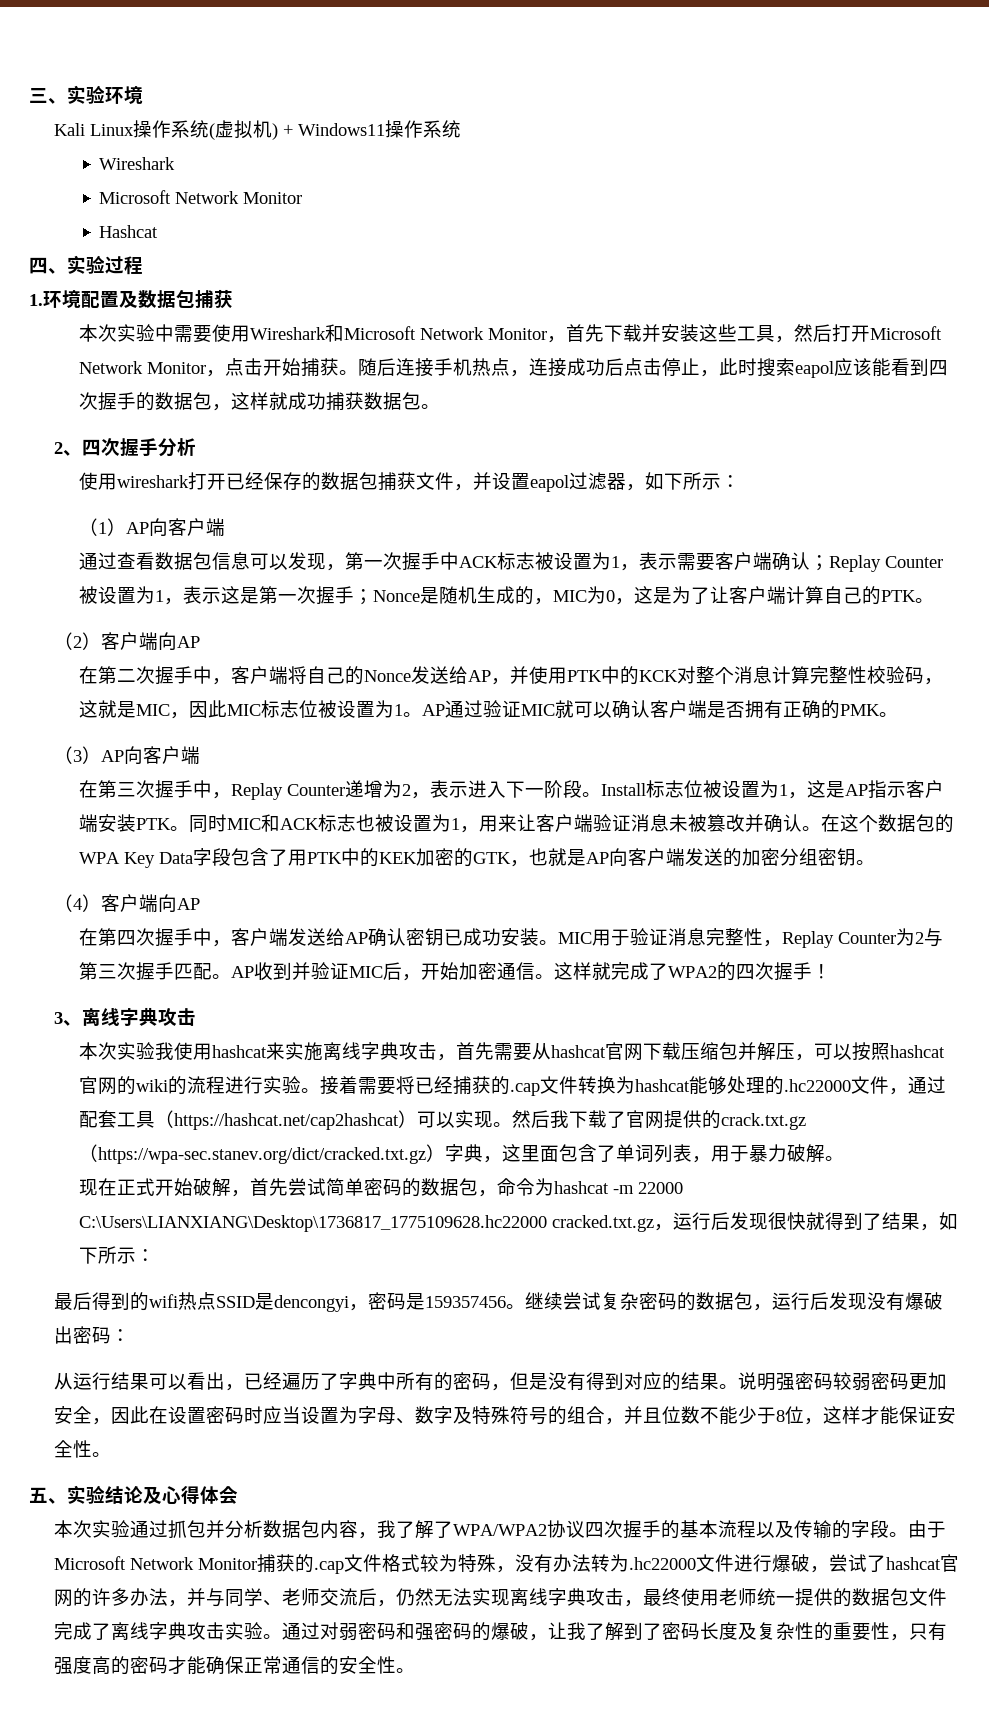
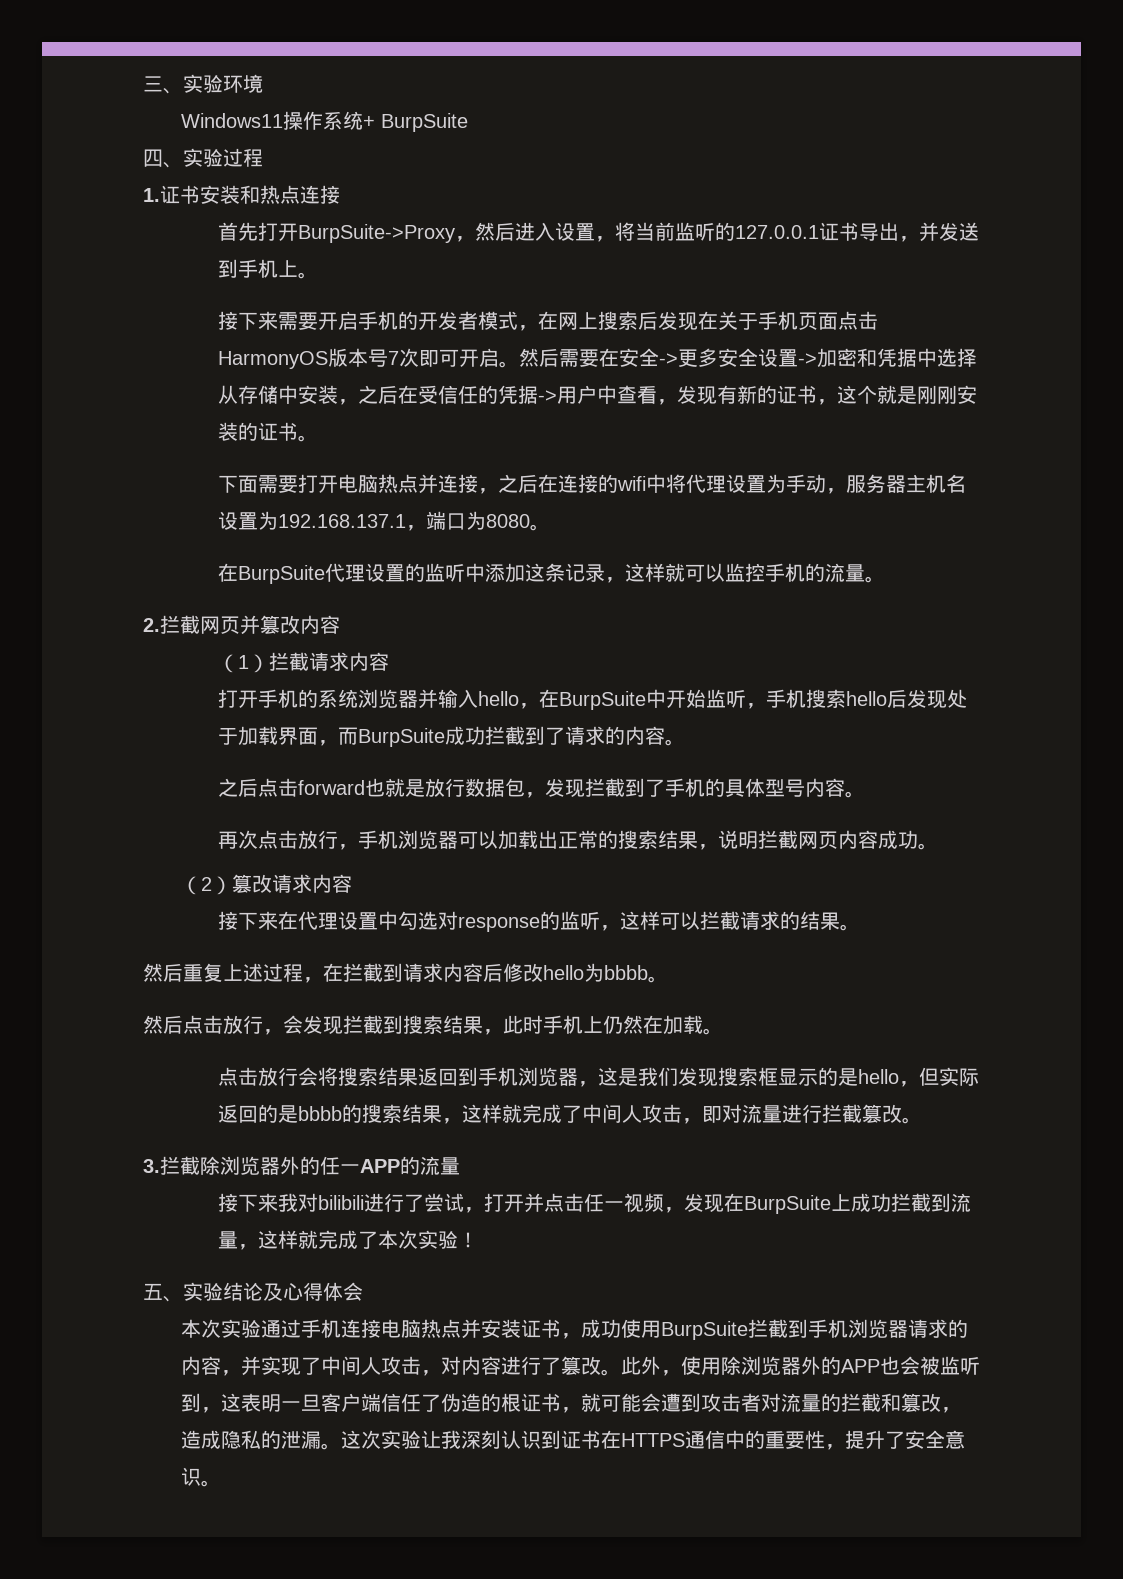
[53,120,461,140] [99,157,176,170] [99,190,303,204] [99,225,159,238] [29,255,143,275] [29,289,233,309] [78,324,942,343] [78,358,948,378] [78,392,440,411] [53,438,196,457] [78,472,740,492] [78,518,225,537] [78,552,943,572] [78,586,934,605] [53,632,200,651] [78,666,943,685] [78,700,898,719] [53,746,200,765] [78,780,944,800] [78,814,954,833] [78,848,875,868] [53,894,200,913] [78,928,943,948] [78,962,831,981] [53,1007,196,1026] [78,1042,945,1061] [78,1076,946,1096] [78,1110,806,1130] [78,1144,844,1164] [78,1178,683,1197] [78,1212,958,1232] [78,1246,155,1264] [53,1292,943,1312] [53,1326,130,1344] [53,1372,947,1391] [53,1406,956,1425] [53,1440,111,1458] Kali Linux操作系统(虚拟机) + Windows11操作系统 // Wireshark // Microsoft Network Monitor // Hashcat // 四、实验过程 // 1.环境配置及数据包捕获 // 本次实验中需要使用Wireshark和Microsoft Network Monitor，首先下载并安装这些工具，然后打开Microsoft Network Monitor，点击开始捕获。随后连接手机热点，连接成功后点击停止，此时搜索eapol应该能看到四次握手的数据包，这样就成功捕获数据包。 // 2、四次握手分析 // 使用wireshark打开已经保存的数据包捕获文件，并设置eapol过滤器，如下所示： // （1）AP向客户端 // 通过查看数据包信息可以发现，第一次握手中ACK标志被设置为1，表示需要客户端确认；Replay Counter被设置为1，表示这是第一次握手；Nonce是随机生成的，MIC为0，这是为了让客户端计算自己的PTK。 // （2）客户端向AP // 在第二次握手中，客户端将自己的Nonce发送给AP，并使用PTK中的KCK对整个消息计算完整性校验码，这就是MIC，因此MIC标志位被设置为1。AP通过验证MIC就可以确认客户端是否拥有正确的PMK。 // （3）AP向客户端 // 在第三次握手中，Replay Counter递增为2，表示进入下一阶段。Install标志位被设置为1，这是AP指示客户端安装PTK。同时MIC和ACK标志也被设置为1，用来让客户端验证消息未被篡改并确认。在这个数据包的WPA Key Data字段包含了用PTK中的KEK加密的GTK，也就是AP向客户端发送的加密分组密钥。 // （4）客户端向AP // 在第四次握手中，客户端发送给AP确认密钥已成功安装。MIC用于验证消息完整性，Replay Counter为2与第三次握手匹配。AP收到并验证MIC后，开始加密通信。这样就完成了WPA2的四次握手！ // 3、离线字典攻击 // 本次实验我使用hashcat来实施离线字典攻击，首先需要从hashcat官网下载压缩包并解压，可以按照hashcat官网的wiki的流程进行实验。接着需要将已经捕获的.cap文件转换为hashcat能够处理的.hc22000文件，通过配套工具（https://hashcat.net/cap2hashcat）可以实现。然后我下载了官网提供的crack.txt.gz（https://wpa-sec.stanev.org/dict/cracked.txt.gz）字典，这里面包含了单词列表，用于暴力破解。 // 现在正式开始破解，首先尝试简单密码的数据包，命令为hashcat -m 22000 C:\Users\LIANXIANG\Desktop\1736817_1775109628.hc22000 cracked.txt.gz，运行后发现很快就得到了结果，如下所示： // 最后得到的wifi热点SSID是dencongyi，密码是159357456。继续尝试复杂密码的数据包，运行后发现没有爆破出密码： // 从运行结果可以看出，已经遍历了字典中所有的密码，但是没有得到对应的结果。说明强密码较弱密码更加安全，因此在设置密码时应当设置为字母、数字及特殊符号的组合，并且位数不能少于8位，这样才能保证安全性。 -> [180,111,468,132] [143,148,263,168] [143,185,340,204] [218,222,980,243] [218,259,319,279] [218,311,879,331] [218,348,978,369] [218,385,978,405] [218,422,319,442] [218,474,967,494] [218,511,551,531] [218,563,886,584] [143,615,340,635] [218,652,390,673] [218,689,968,710] [218,726,686,747] [218,778,866,798] [218,830,939,850] [180,874,352,895] [218,911,861,932] [143,963,668,983] [143,1015,723,1035] [218,1067,980,1087] [218,1104,923,1124] [143,1156,460,1175] [218,1193,972,1214] [218,1230,479,1250] Windows11操作系统+ BurpSuite // 四、实验过程 // 1.证书安装和热点连接 // 首先打开BurpSuite->Proxy，然后进入设置，将当前监听的127.0.0.1证书导出，并发送到手机上。 // 接下来需要开启手机的开发者模式，在网上搜索后发现在关于手机页面点击HarmonyOS版本号7次即可开启。然后需要在安全->更多安全设置->加密和凭据中选择从存储中安装，之后在受信任的凭据->用户中查看，发现有新的证书，这个就是刚刚安装的证书。 // 下面需要打开电脑热点并连接，之后在连接的wifi中将代理设置为手动，服务器主机名设置为192.168.137.1，端口为8080。 // 在BurpSuite代理设置的监听中添加这条记录，这样就可以监控手机的流量。 // 2.拦截网页并篡改内容 // （1）拦截请求内容 // 打开手机的系统浏览器并输入hello，在BurpSuite中开始监听，手机搜索hello后发现处于加载界面，而BurpSuite成功拦截到了请求的内容。 // 之后点击forward也就是放行数据包，发现拦截到了手机的具体型号内容。 // 再次点击放行，手机浏览器可以加载出正常的搜索结果，说明拦截网页内容成功。 // （2）篡改请求内容 // 接下来在代理设置中勾选对response的监听，这样可以拦截请求的结果。 // 然后重复上述过程，在拦截到请求内容后修改hello为bbbb。 // 然后点击放行，会发现拦截到搜索结果，此时手机上仍然在加载。 // 点击放行会将搜索结果返回到手机浏览器，这是我们发现搜索框显示的是hello，但实际返回的是bbbb的搜索结果，这样就完成了中间人攻击，即对流量进行拦截篡改。 // 3.拦截除浏览器外的任一APP的流量 // 接下来我对bilibili进行了尝试，打开并点击任一视频，发现在BurpSuite上成功拦截到流量，这样就完成了本次实验！
[167,1520,946,1539] [53,1554,959,1574] [53,1588,947,1607] [53,1622,947,1641] [53,1656,396,1675] 抓包并分析数据包内容，我了解了WPA/WPA2协议四次握手的基本流程以及传输的字段。由于Microsoft Network Monitor捕获的.cap文件格式较为特殊，没有办法转为.hc22000文件进行爆破，尝试了hashcat官网的许多办法，并与同学、老师交流后，仍然无法实现离线字典攻击，最终使用老师统一提供的数据包文件完成了离线字典攻击实验。通过对弱密码和强密码的爆破，让我了解到了密码长度及复杂性的重要性，只有强度高的密码才能确保正常通信的安全性 -> [300,1319,968,1340] [180,1356,980,1376] [180,1393,961,1413] [180,1430,965,1450] [180,1467,201,1486] 手机连接电脑热点并安装证书，成功使用BurpSuite拦截到手机浏览器请求的内容，并实现了中间人攻击，对内容进行了篡改。此外，使用除浏览器外的APP也会被监听到，这表明一旦客户端信任了伪造的根证书，就可能会遭到攻击者对流量的拦截和篡改，造成隐私的泄漏。这次实验让我深刻认识到证书在HTTPS通信中的重要性，提升了安全意识

